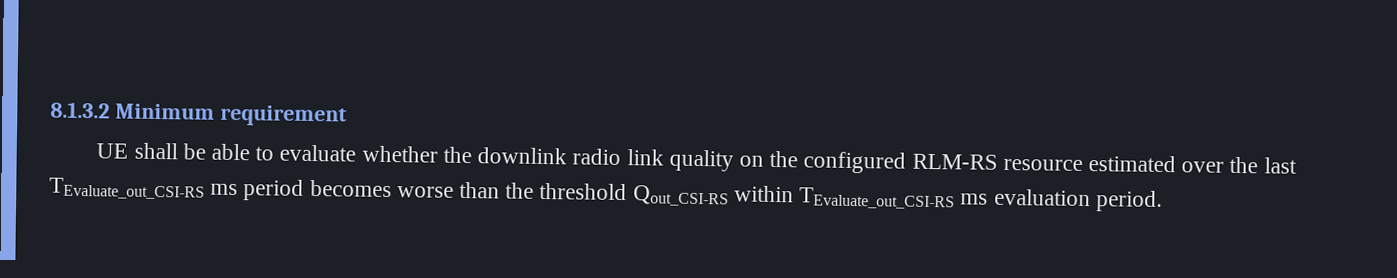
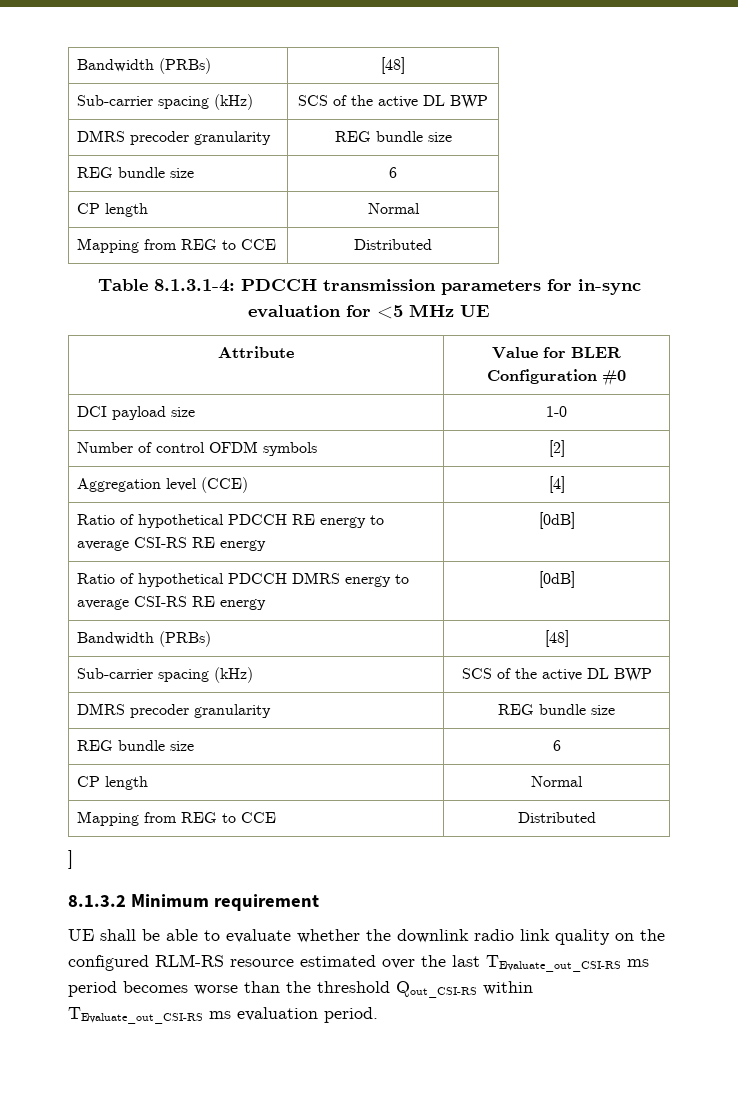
(50, 110) none -> [76,58,211,74] [381,57,405,74] [76,94,253,110] [298,95,488,109] [76,130,271,145] [334,131,452,142] [76,167,194,178] [389,167,397,178] [76,203,148,217] [367,203,420,214] [76,238,276,253] [354,239,432,250] [97,279,641,295] [248,304,490,319] [218,346,294,358] [492,347,621,359] [487,369,626,386] [76,406,195,420] [546,406,567,417] [76,441,317,456] [548,440,565,457] [76,477,248,493] [548,476,565,493] [76,514,384,528] [76,537,266,551] [538,512,575,529] [76,572,409,587] [76,596,266,610] [538,571,575,588] [76,631,211,647] [544,630,569,647] [76,667,253,683] [461,668,652,682] [76,703,271,718] [498,704,615,715] [76,740,194,751] [552,740,561,751] [76,776,148,790] [531,776,583,787] [76,811,276,826] [517,812,596,823] [68,850,73,869] Bandwidth (PRBs) | [48] // Sub-carrier spacing (kHz) | SCS of the active DL BWP // DMRS precoder granularity | REG bundle size // REG bundle size | 6 // CP length | Normal // Mapping from REG to CCE | Distributed // Table 8.1.3.1-4: PDCCH transmission parameters for in-sync evaluation for <5 MHz UE // Attribute | Value for BLER Configuration #0 // DCI payload size | 1-0 // Number of control OFDM symbols | [2] // Aggregation level (CCE) | [4] // Ratio of hypothetical PDCCH RE energy to average CSI-RS RE energy | [0dB] // Ratio of hypothetical PDCCH DMRS energy to average CSI-RS RE energy | [0dB] // Bandwidth (PRBs) | [48] // Sub-carrier spacing (kHz) | SCS of the active DL BWP // DMRS precoder granularity | REG bundle size // REG bundle size | 6 // CP length | Normal // Mapping from REG to CCE | Distributed // ] //

